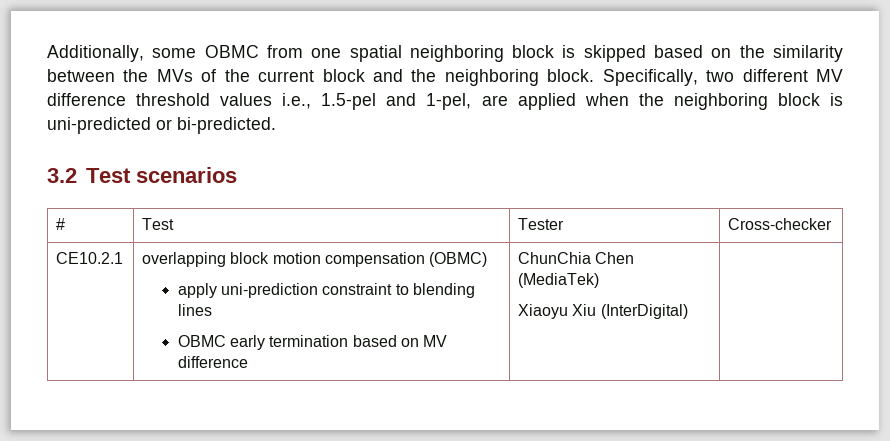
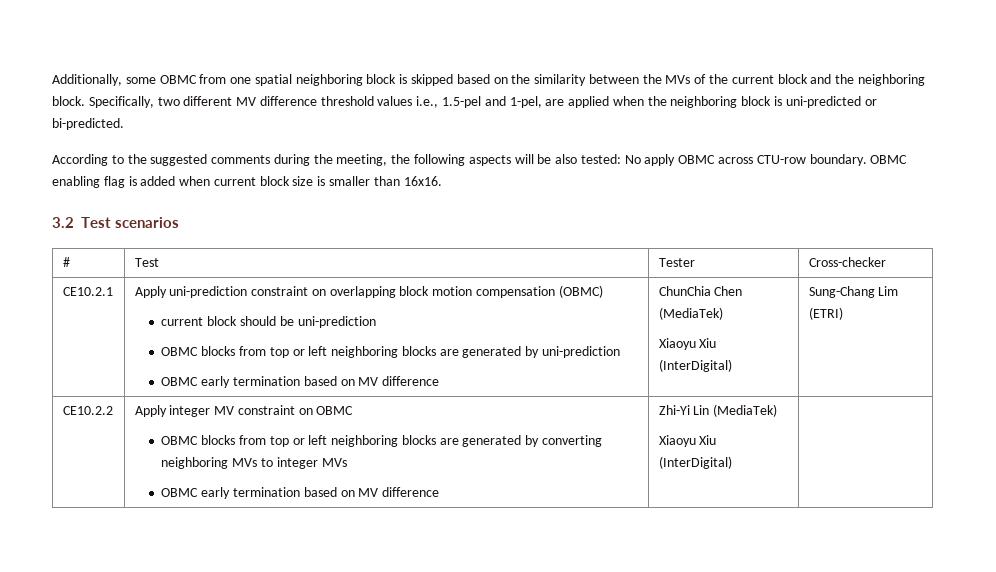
(276, 125) none -> [52,154,908,166] [52,176,442,188] // According to the suggested comments during the meeting, the following aspects will be also tested: No apply OBMC across CTU-row boundary. OBMC enabling flag is added when current block size is smaller than 16x16.
(124, 258) none -> [134,286,326,298] Apply uni-prediction constraint on
[177,283,476,298] [177,304,212,316] apply uni-prediction constraint to blending lines -> [161,316,376,328] [161,346,621,358] current block should be uni-prediction // OBMC blocks from top or left neighboring blocks are generated by uni-prediction
(600, 280) none -> [658,338,717,350] [658,359,732,372] [808,286,899,298] [808,307,843,320] [62,406,113,415] [134,405,354,417] [161,435,603,447] [161,457,347,469] [161,487,440,499] [658,404,778,417] // Xiaoyu Xiu (InterDigital) | Sung-Chang Lim (ETRI) // CE10.2.2 | Apply integer MV constraint on OBMC // OBMC blocks from top or left neighboring blocks are generated by converting neighboring MVs to integer MVs // OBMC early termination based on MV difference | Zhi-Yi Lin (MediaTek)

